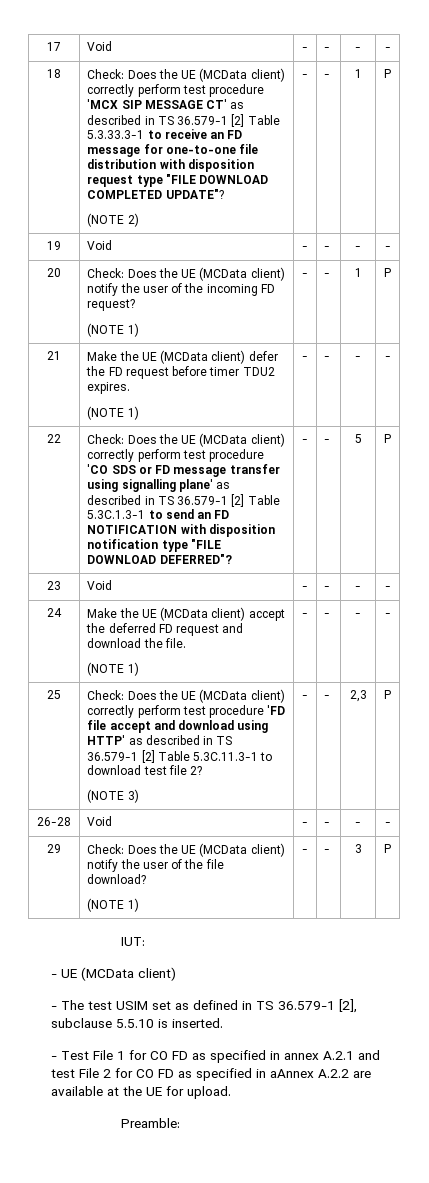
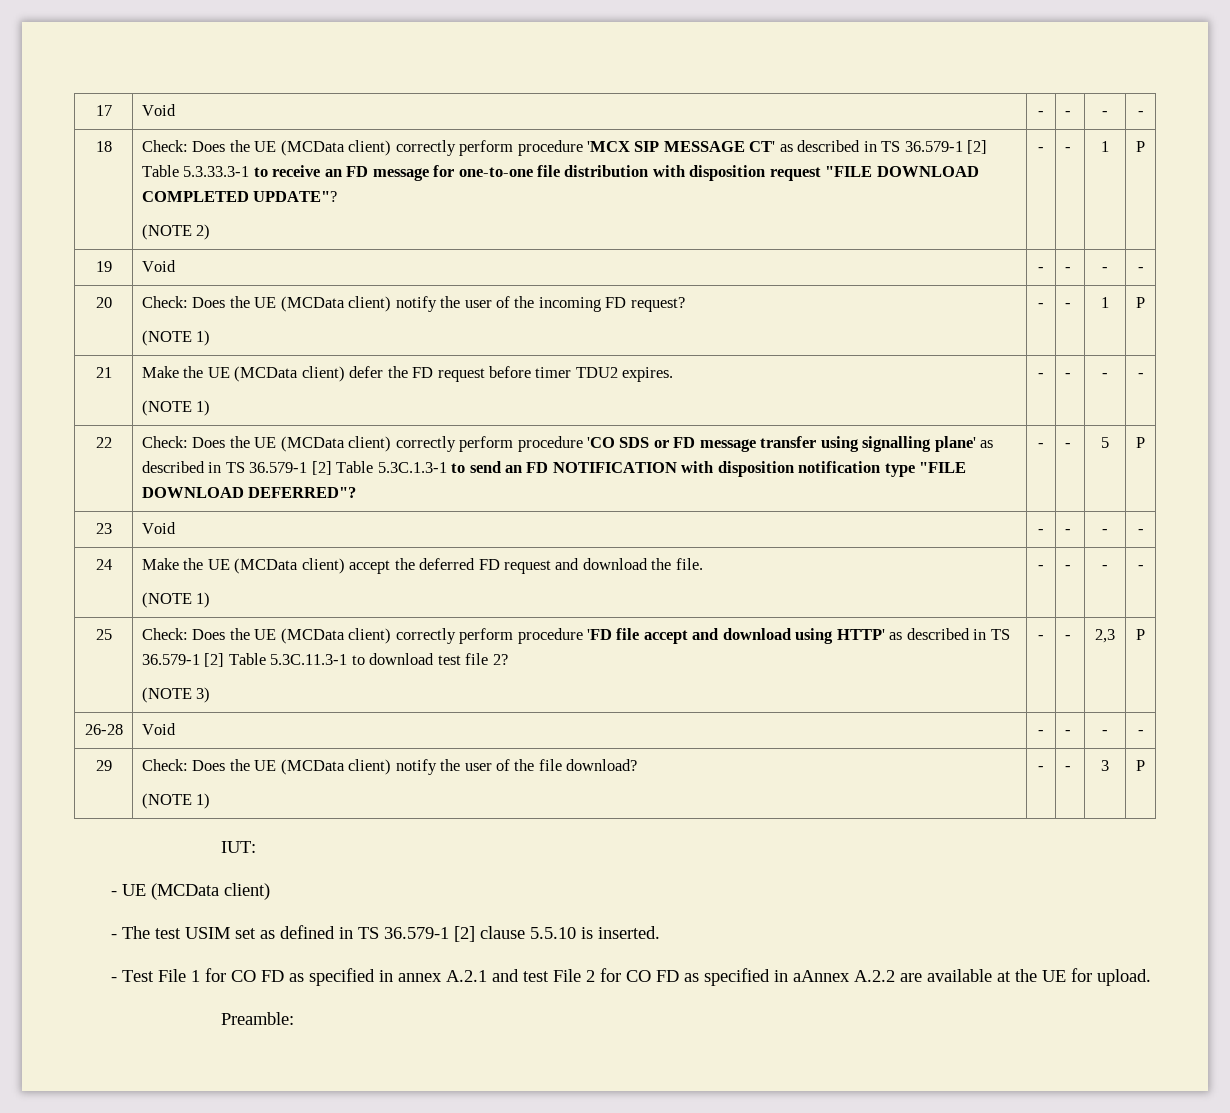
[182,85,206,94] test -> (514, 148) none
[136,175,163,187] type -> (821, 174) none
[182,450,206,459] test -> (514, 444) none
[182,706,206,715] test -> (514, 636) none
[339,999,358,1013] [51,1018,113,1028] [2], subclause -> [453,926,525,942] [2] clause

